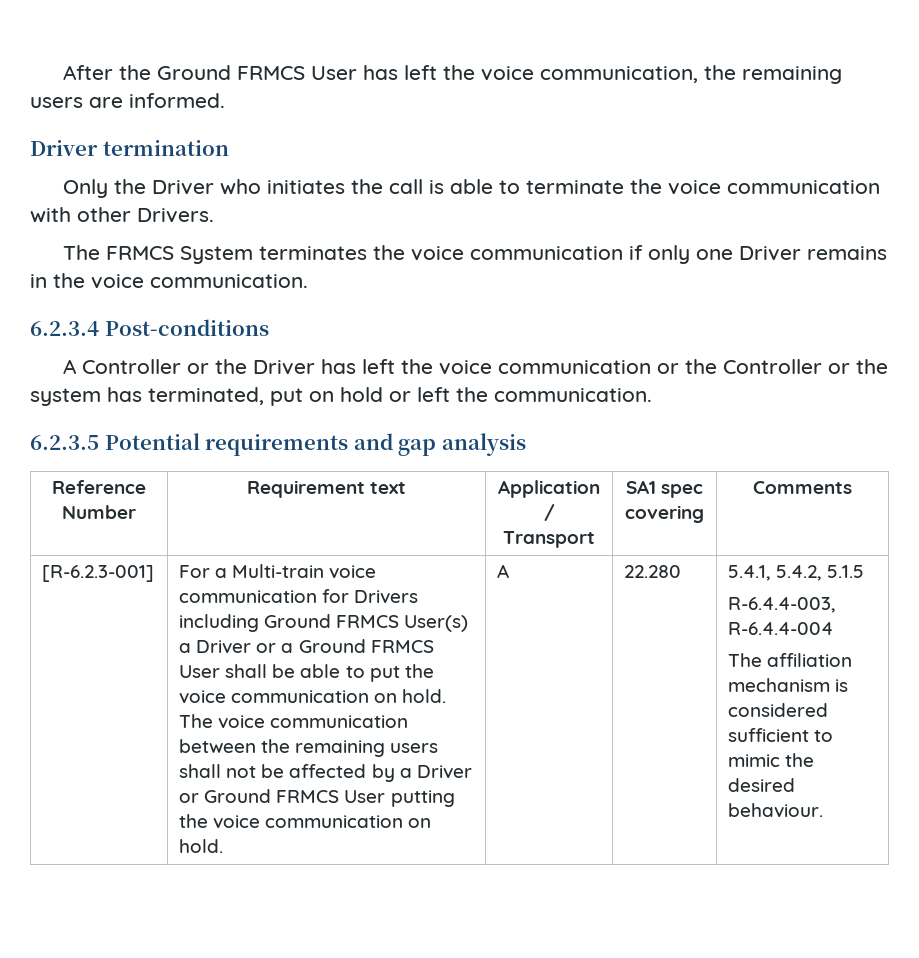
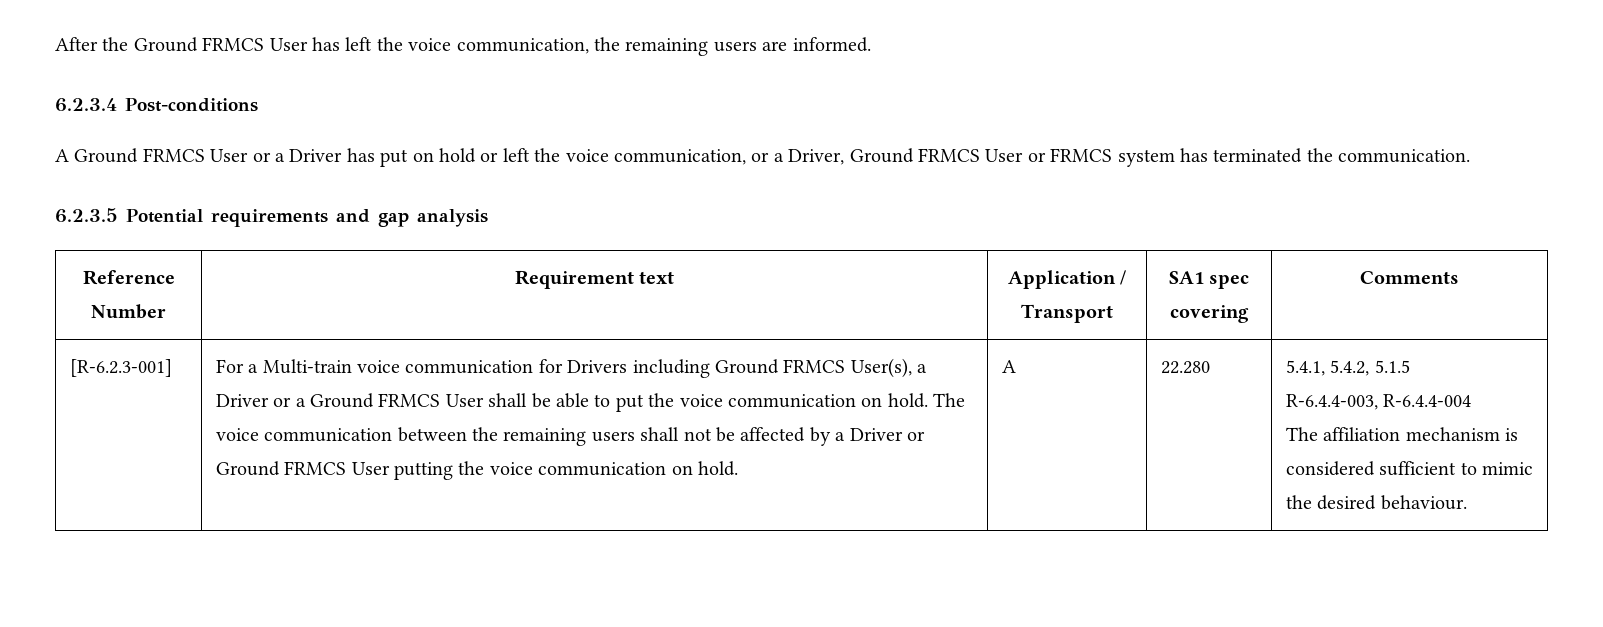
[30,140,229,156] [63,179,881,198] [30,207,214,223] [63,245,888,264] [30,273,308,289] [30,319,269,336] [63,359,889,375] [30,387,264,406] Driver termination // Only the Driver who initiates the call is able to terminate the voice communication with other Drivers. // The FRMCS System terminates the voice communication if only one Driver remains in the voice communication. // 6.2.3.4 Post-conditions // A Controller or the Driver has left the voice communication or the Controller or the system has terminated, -> [55,98,258,112] [55,148,375,163] 6.2.3.4 Post-conditions // A Ground FRMCS User or a Driver has
(488, 394) none -> [565,148,1333,167] voice communication, or a Driver, Ground FRMCS User or FRMCS system has terminated the
[404,615,469,632] User(s) -> [850,358,912,378] User(s),

